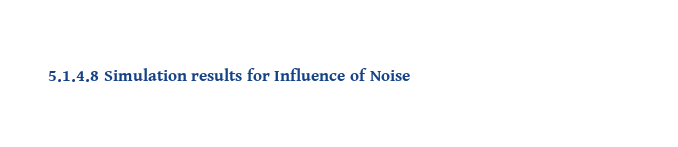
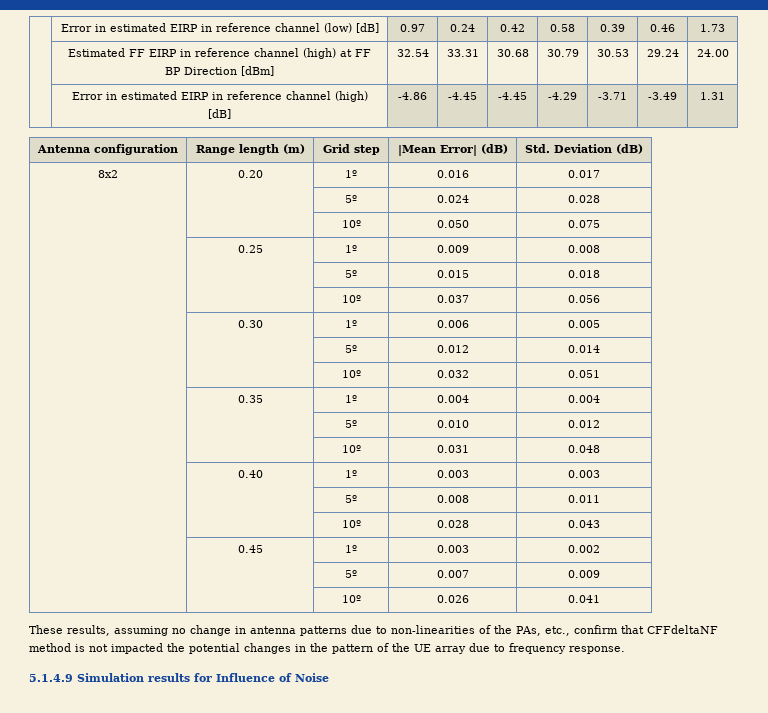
[48,71,99,82] 5.1.4.8 -> [60,23,379,33] [400,24,425,32] [450,24,475,32] [500,24,525,32] [550,24,575,32] [600,24,625,32] [650,24,675,32] [700,24,725,32] [68,48,371,59] [165,66,274,76] [396,49,429,57] [446,49,479,57] [496,49,529,57] [546,49,579,57] [596,49,629,57] [646,49,679,57] [696,49,729,57] [71,91,368,102] [208,109,231,119] [398,92,427,100] [448,92,477,100] [498,92,527,100] [548,92,577,100] [598,92,627,100] [648,92,677,100] [700,92,725,100] [36,144,178,155] [195,144,305,155] [322,144,380,155] [397,144,508,156] [525,144,644,154] [98,170,118,178] [237,170,263,178] [345,170,357,178] [436,170,469,178] [568,170,600,178] [345,195,357,203] [436,195,469,203] [568,195,600,203] [341,220,361,228] [436,220,469,228] [568,220,600,228] [237,245,263,253] [345,245,357,253] [436,245,469,253] [568,245,600,253] [345,270,357,278] [436,270,469,278] [568,270,600,278] [341,295,361,303] [436,295,469,303] [568,295,600,303] [237,320,263,328] [345,320,357,328] [436,320,469,328] [568,320,600,328] [345,345,357,353] [436,345,469,353] [568,345,600,353] [341,370,361,378] [436,370,469,378] [568,370,600,378] [237,395,263,403] [345,395,357,403] [436,395,469,403] [568,395,600,403] [345,420,357,428] [436,420,469,428] [568,420,600,428] [341,445,361,453] [436,445,469,453] [568,445,600,453] [237,470,263,478] [345,470,357,478] [436,470,469,478] [568,470,600,478] [345,495,357,503] [436,495,469,503] [568,495,600,503] [341,520,361,528] [436,520,469,528] [568,520,600,528] [237,545,263,553] [345,545,357,553] [436,545,469,553] [568,545,600,553] [345,570,357,578] [436,570,469,578] [568,570,600,578] [341,595,361,603] [436,595,469,603] [568,595,600,603] [29,625,718,636] [29,643,625,654] [29,674,73,682] | Error in estimated EIRP in reference channel (low) [dB] | 0.97 | 0.24 | 0.42 | 0.58 | 0.39 | 0.46 | 1.73 // | Estimated FF EIRP in reference channel (high) at FF BP Direction [dBm] | 32.54 | 33.31 | 30.68 | 30.79 | 30.53 | 29.24 | 24.00 // | Error in estimated EIRP in reference channel (high) [dB] | -4.86 | -4.45 | -4.45 | -4.29 | -3.71 | -3.49 | 1.31 // Antenna configuration | Range length (m) | Grid step | |Mean Error| (dB) | Std. Deviation (dB) // 8x2 | 0.20 | 1º | 0.016 | 0.017 // | | 5º | 0.024 | 0.028 // | | 10º | 0.050 | 0.075 // | 0.25 | 1º | 0.009 | 0.008 // | | 5º | 0.015 | 0.018 // | | 10º | 0.037 | 0.056 // | 0.30 | 1º | 0.006 | 0.005 // | | 5º | 0.012 | 0.014 // | | 10º | 0.032 | 0.051 // | 0.35 | 1º | 0.004 | 0.004 // | | 5º | 0.010 | 0.012 // | | 10º | 0.031 | 0.048 // | 0.40 | 1º | 0.003 | 0.003 // | | 5º | 0.008 | 0.011 // | | 10º | 0.028 | 0.043 // | 0.45 | 1º | 0.003 | 0.002 // | | 5º | 0.007 | 0.009 // | | 10º | 0.026 | 0.041 // These results, assuming no change in antenna patterns due to non-linearities of the PAs, etc., confirm that CFFdeltaNF method is not impacted the potential changes in the pattern of the UE array due to frequency response. // 5.1.4.9

